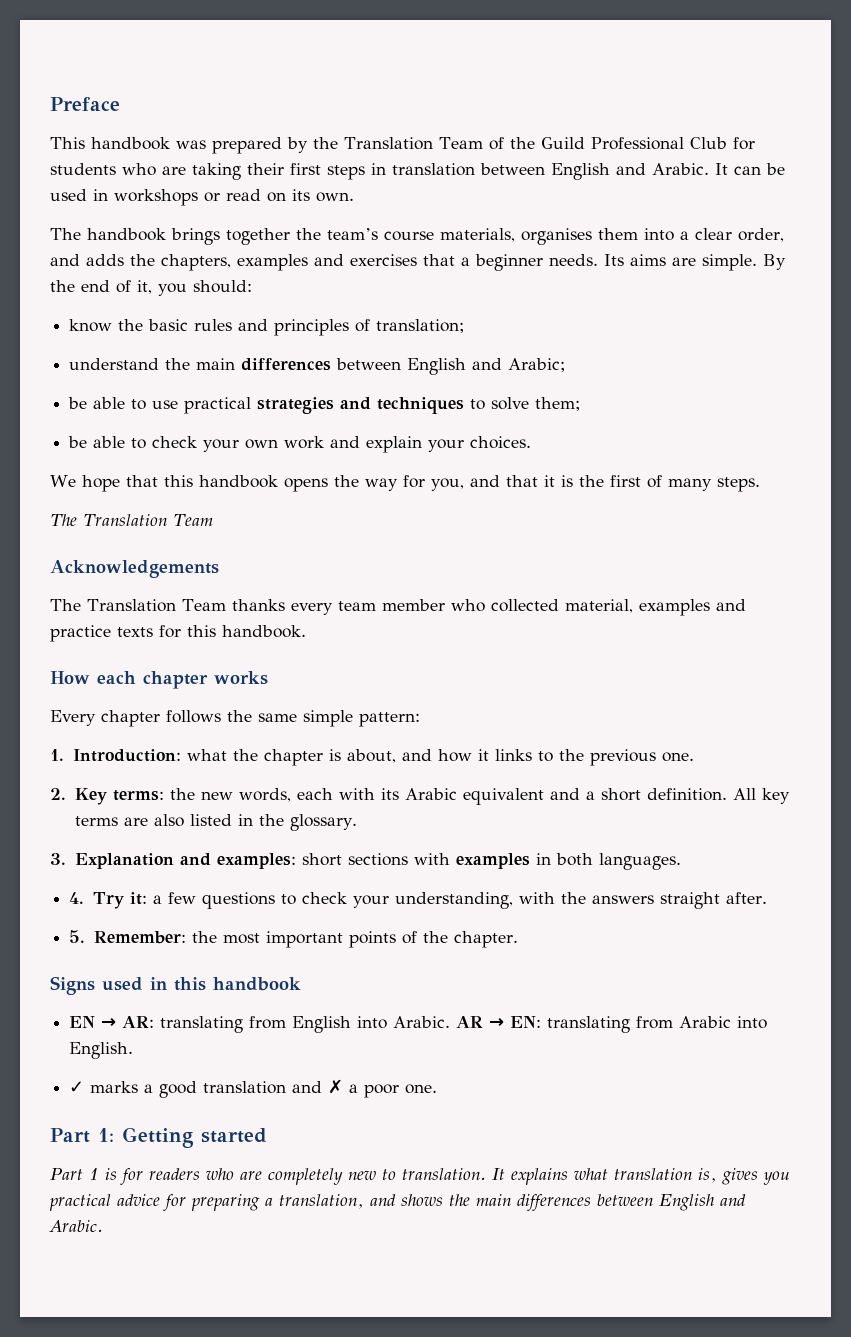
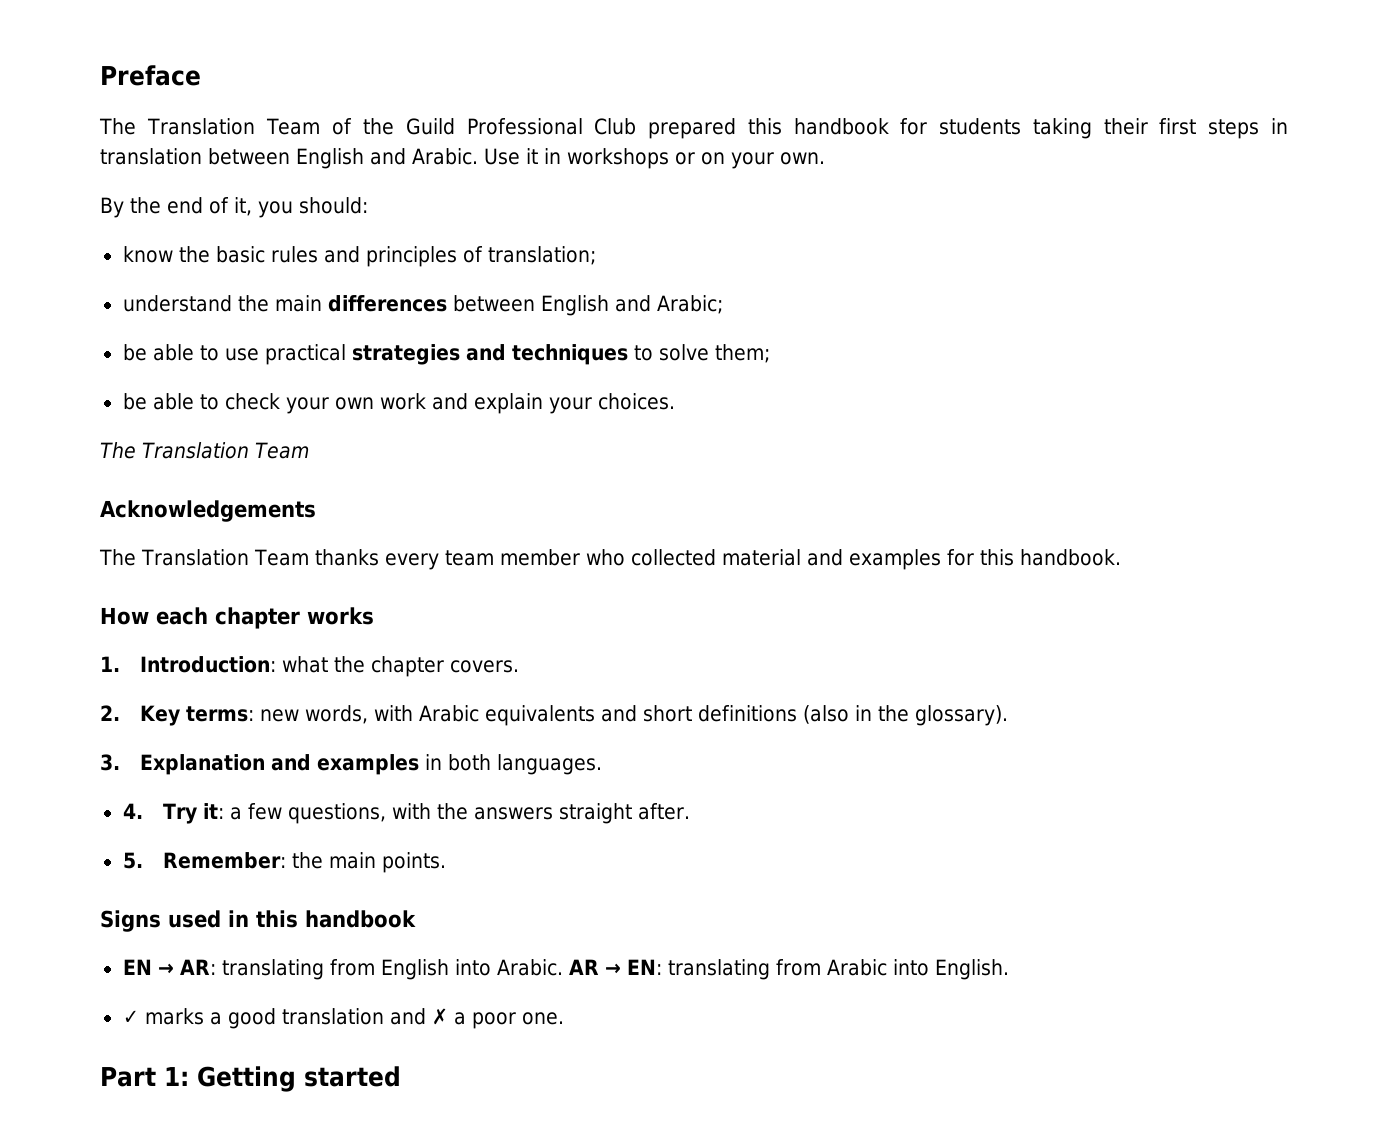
[50,137,338,154] This handbook was prepared by the -> [99,118,136,135] The
[732,137,755,150] [50,163,186,176] for students who are -> [648,118,1022,139] prepared this handbook for students
[715,163,785,175] [50,189,354,206] [50,228,784,245] [50,254,757,271] It can be used in workshops or read on its own. // The handbook brings together the team’s course materials, organises them into a clear order, and adds the chapters, examples and exercises that a beginner needs. Its aims are simple. -> [484,148,825,169] Use it in workshops or on your own. //
[50,475,760,492] // We hope that this handbook opens the way for you, and that it is the first of many steps. -> (675, 401) none
[564,599,746,616] [50,625,153,642] material, examples and practice texts -> [721,549,941,570] material and examples
[50,710,420,727] // Every chapter follows the same simple pattern: -> (374, 616) none
[328,749,694,766] is about, and how it links to the previous one. -> [450,660,520,673] covers.
[169,788,195,800] the -> (255, 714) none
[296,788,790,805] [74,814,232,827] each with its Arabic equivalent and a short definition. All key terms are also listed -> [374,705,850,726] with Arabic equivalents and short definitions (also
[289,814,357,831] glossary. -> [915,705,1009,726] glossary).
[216,853,450,869] examples: short sections with -> (312, 762) none
[201,892,513,909] questions to check your understanding, -> [287,803,386,824] questions,
[223,931,518,948] most important points of the chapter. -> [328,852,446,873] main points.
[50,1168,789,1185] [49,1194,746,1211] [49,1220,103,1232] // Part 1 is for readers who are completely new to translation. It explains what translation is, gives you practical advice for preparing a translation, and shows the main differences between English and Arabic. -> (401, 1076) none

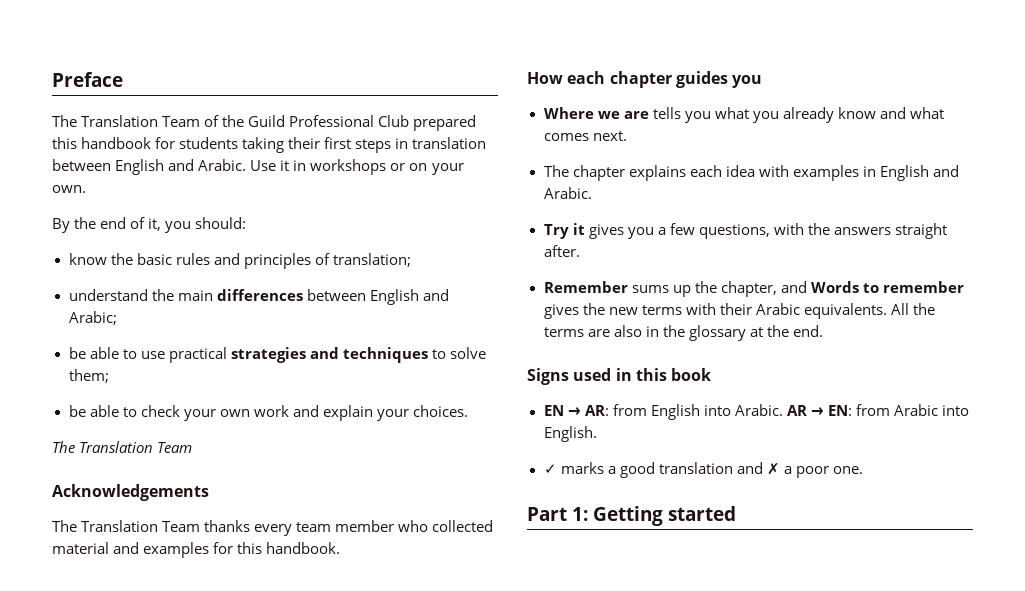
[307,607,374,625] [100,656,520,677] [100,705,1009,726] [100,754,603,775] [122,803,224,824] works // 1. Introduction: what the chapter covers. // 2. Key terms: new words, with Arabic equivalents and short definitions (also in the glossary). // 3. Explanation and examples in both languages. // 4. Try it: -> [675,71,763,88] [543,107,944,123] [543,131,627,141] [543,165,959,181] [543,187,592,199] [543,223,654,239] guides you // Where we are tells you what you already know and what comes next. // The chapter explains each idea with examples in English and Arabic. // Try it gives you
[122,852,446,873] 5. Remember: the main points. -> [543,281,964,297] [543,303,935,319] [543,325,823,341] Remember sums up the chapter, and Words to remember gives the new terms with their Arabic equivalents. All the terms are also in the glossary at the end.
[305,910,416,928] handbook -> [671,368,712,381] book
[221,959,324,980] translating -> (609, 410) none
[667,959,770,980] translating -> (852, 410) none

